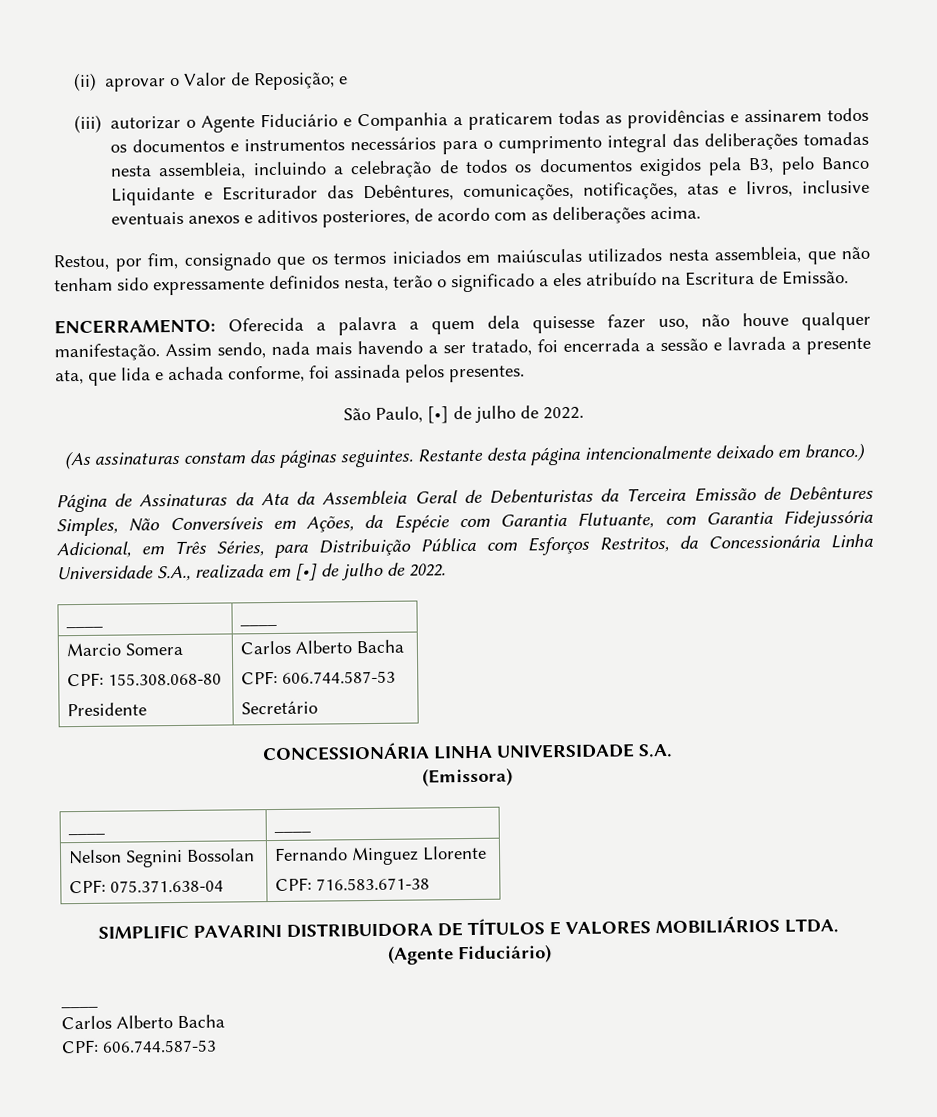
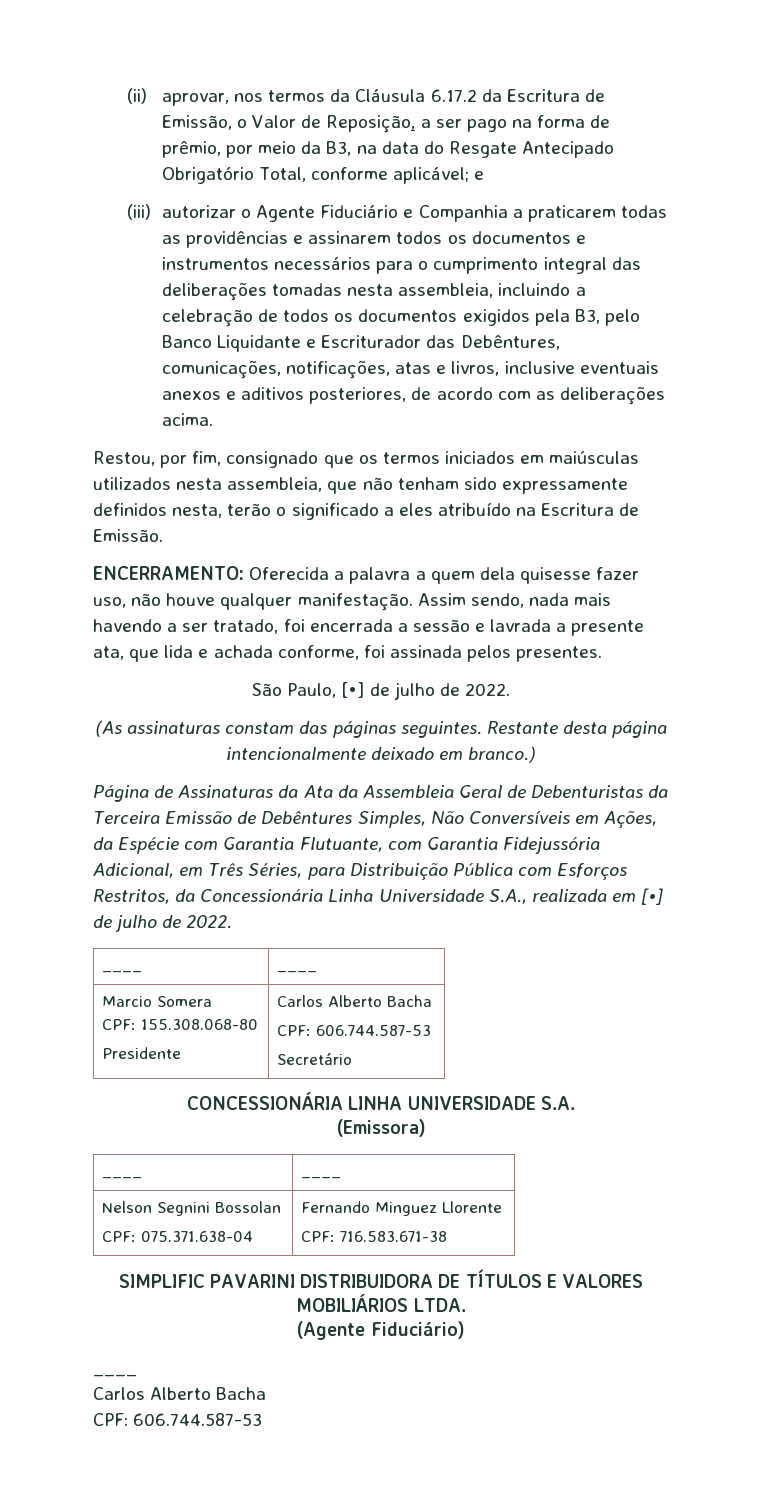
[105,72,336,92] aprovar o Valor de Reposição; -> [161,89,605,106] [161,115,611,133] [161,141,615,158] [161,166,470,184] aprovar, nos termos da Cláusula 6.17.2 da Escritura de Emissão, o Valor de Reposição, a ser pago na forma de prêmio, por meio da B3, na data do Resgate Antecipado Obrigatório Total, conforme aplicável;

